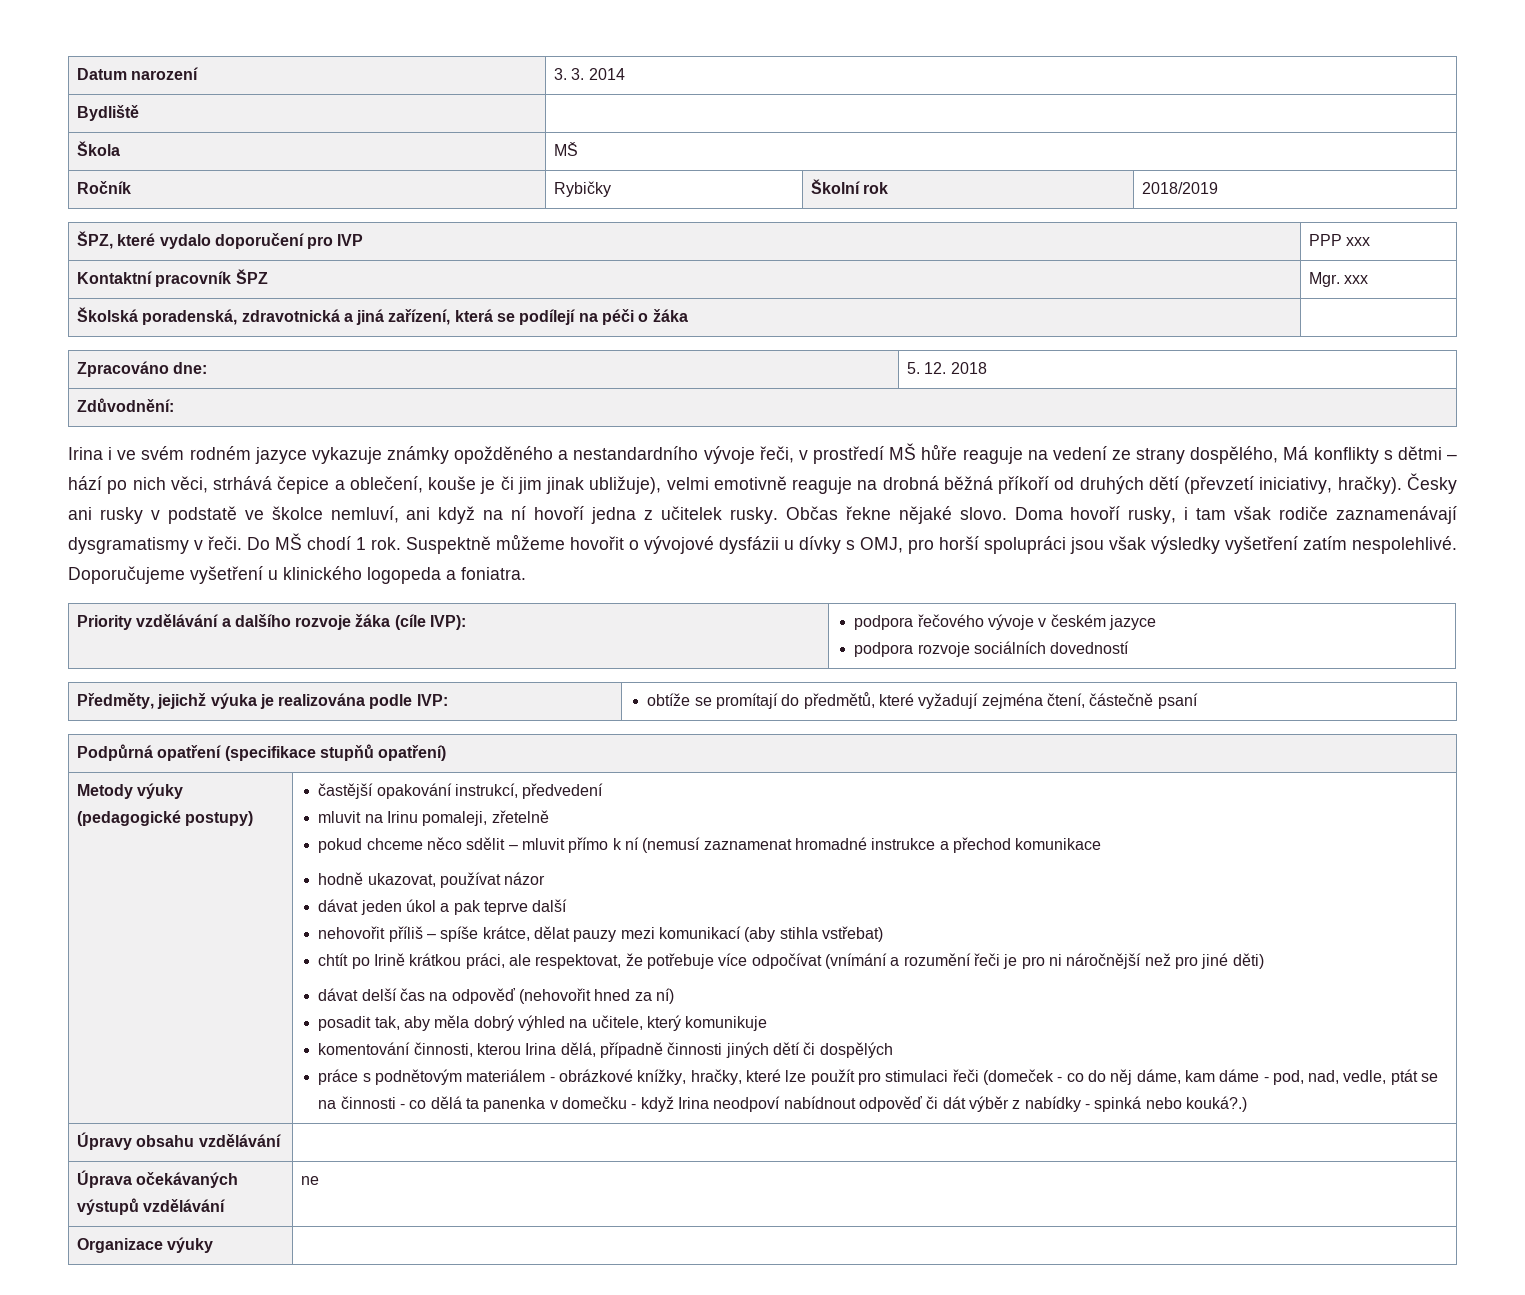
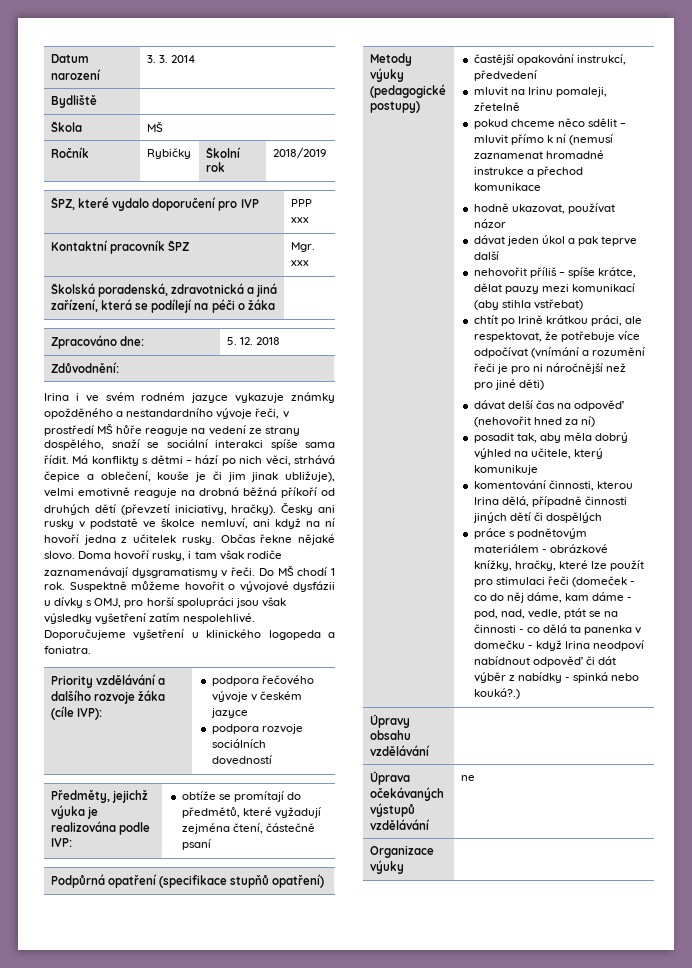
(1279, 455) none -> [111,439,335,450] [44,455,69,464] snaží se sociální interakci spíše sama řídit.

